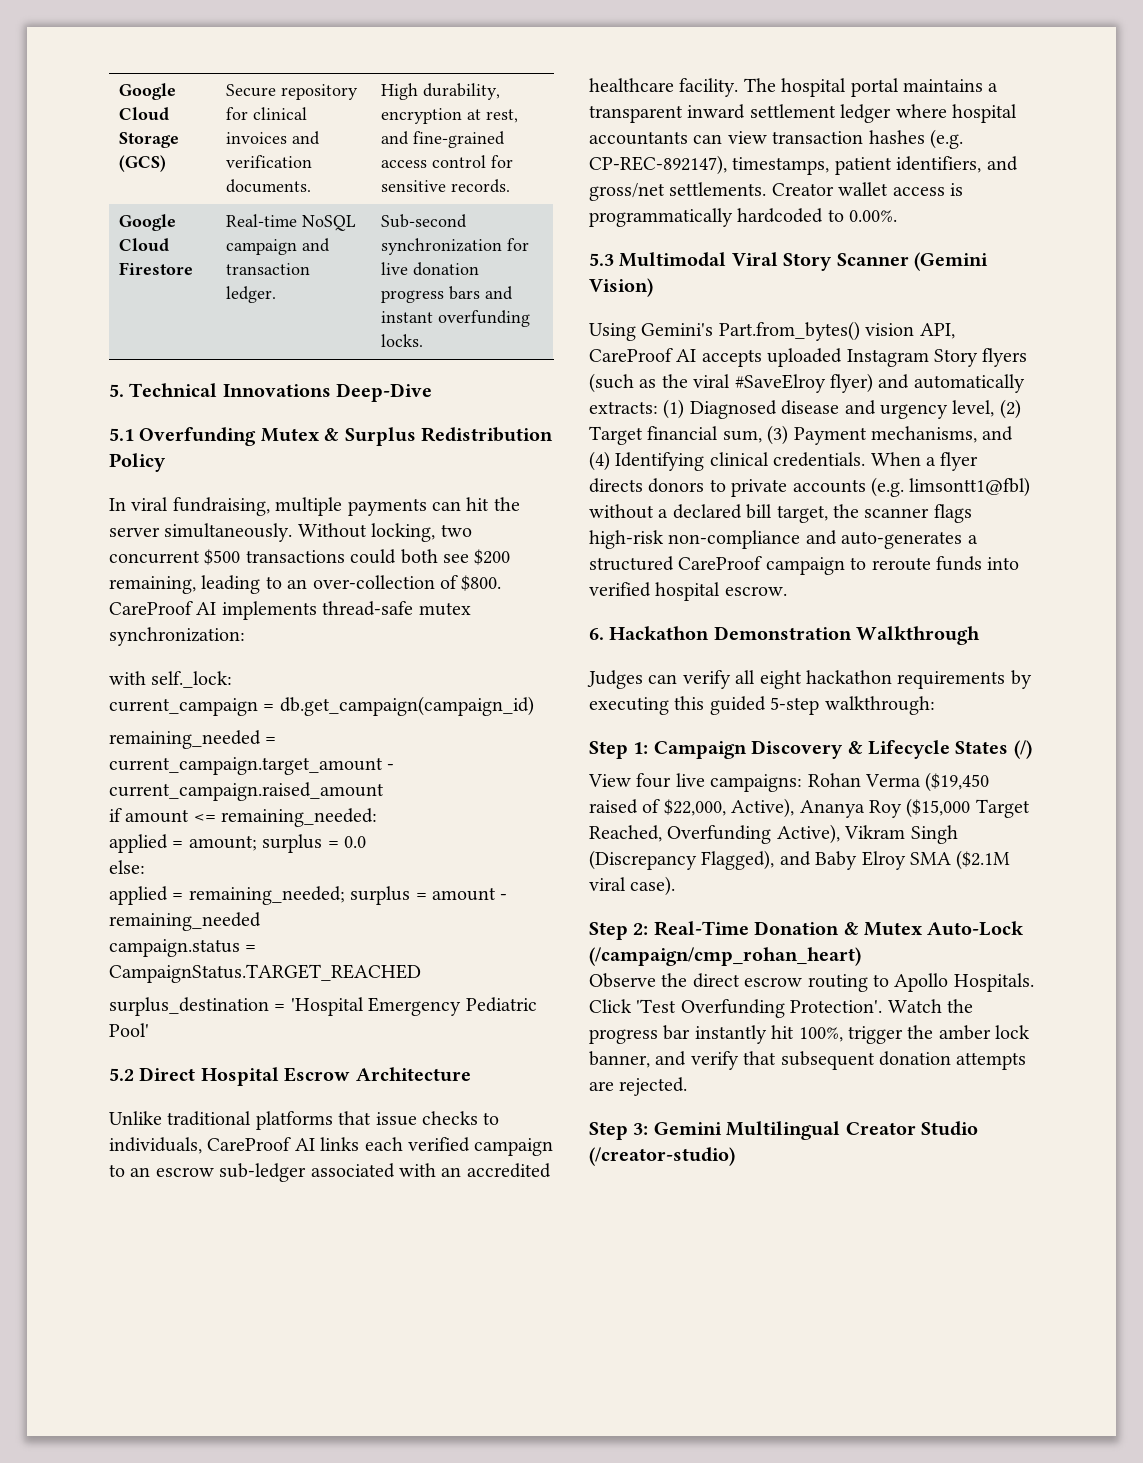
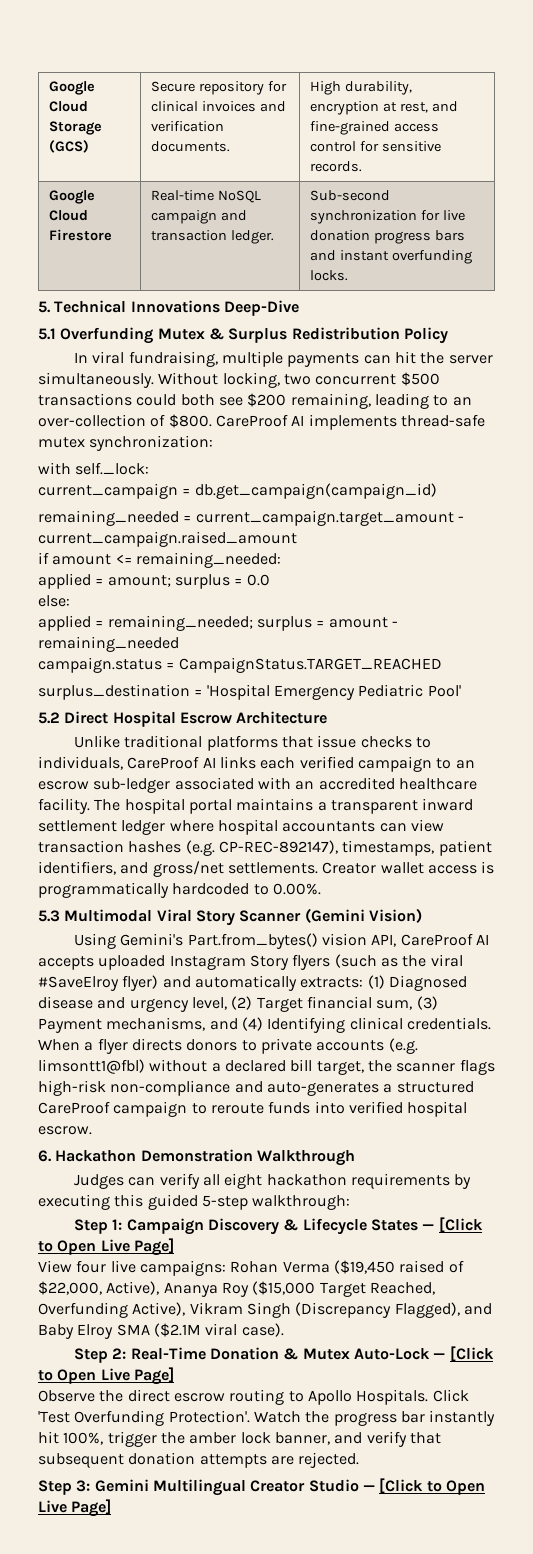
[1013,740,1032,759] (/) -> [422,1217,483,1233] [38,1238,174,1256] — [Click to Open Live Page]
[589,947,861,966] (/campaign/cmp_rohan_heart) -> [433,1346,494,1362] [38,1367,174,1385] — [Click to Open Live Page]
[589,1147,735,1166] (/creator-studio) -> [362,1478,485,1495] [38,1499,112,1517] — [Click to Open Live Page]

